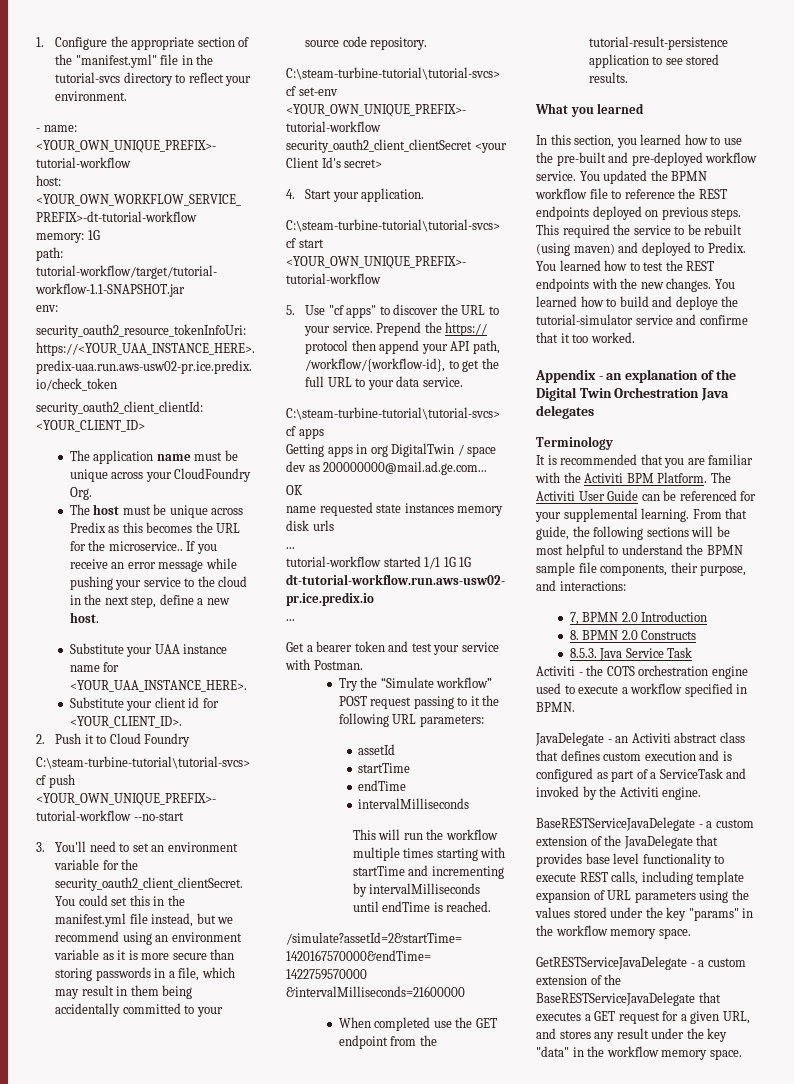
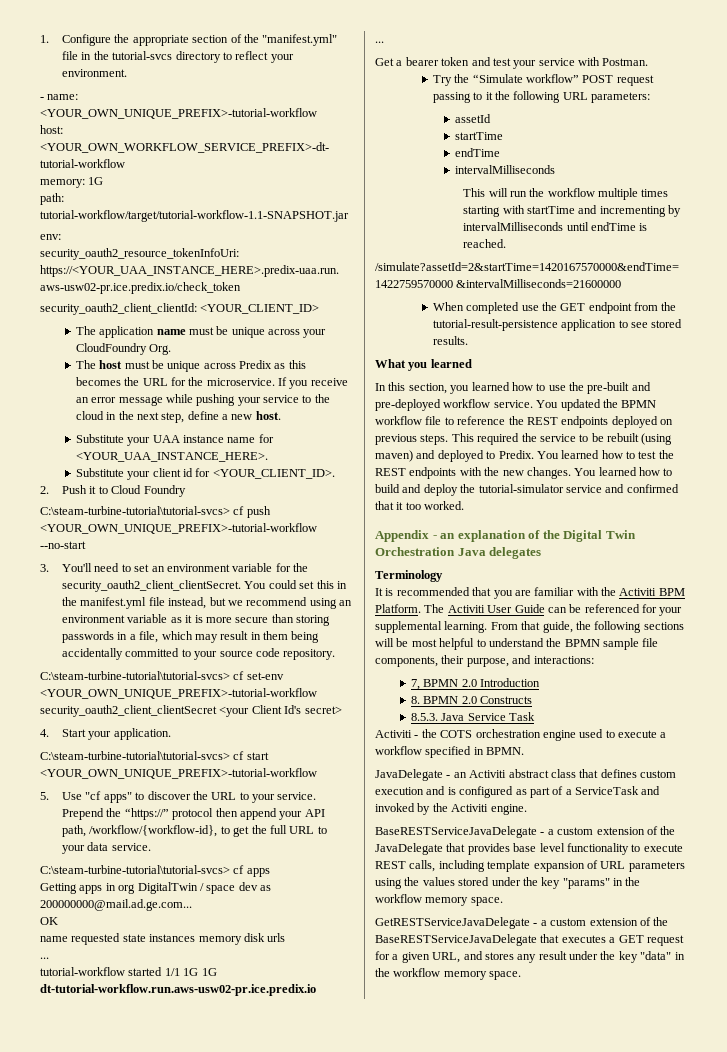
[108,541,183,551] microservice.. -> [206,378,275,386] microservice.
[445,322,488,336] https:// -> [124,808,169,820] “https://”
[675,296,718,310] deploye -> [423,484,458,496] deploy
[699,315,748,325] confirme -> [626,484,679,493] confirmed

